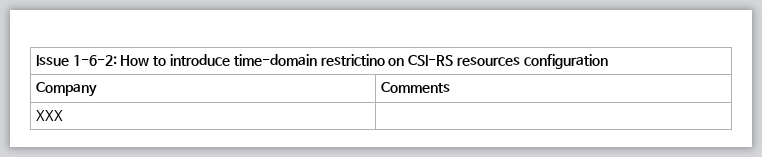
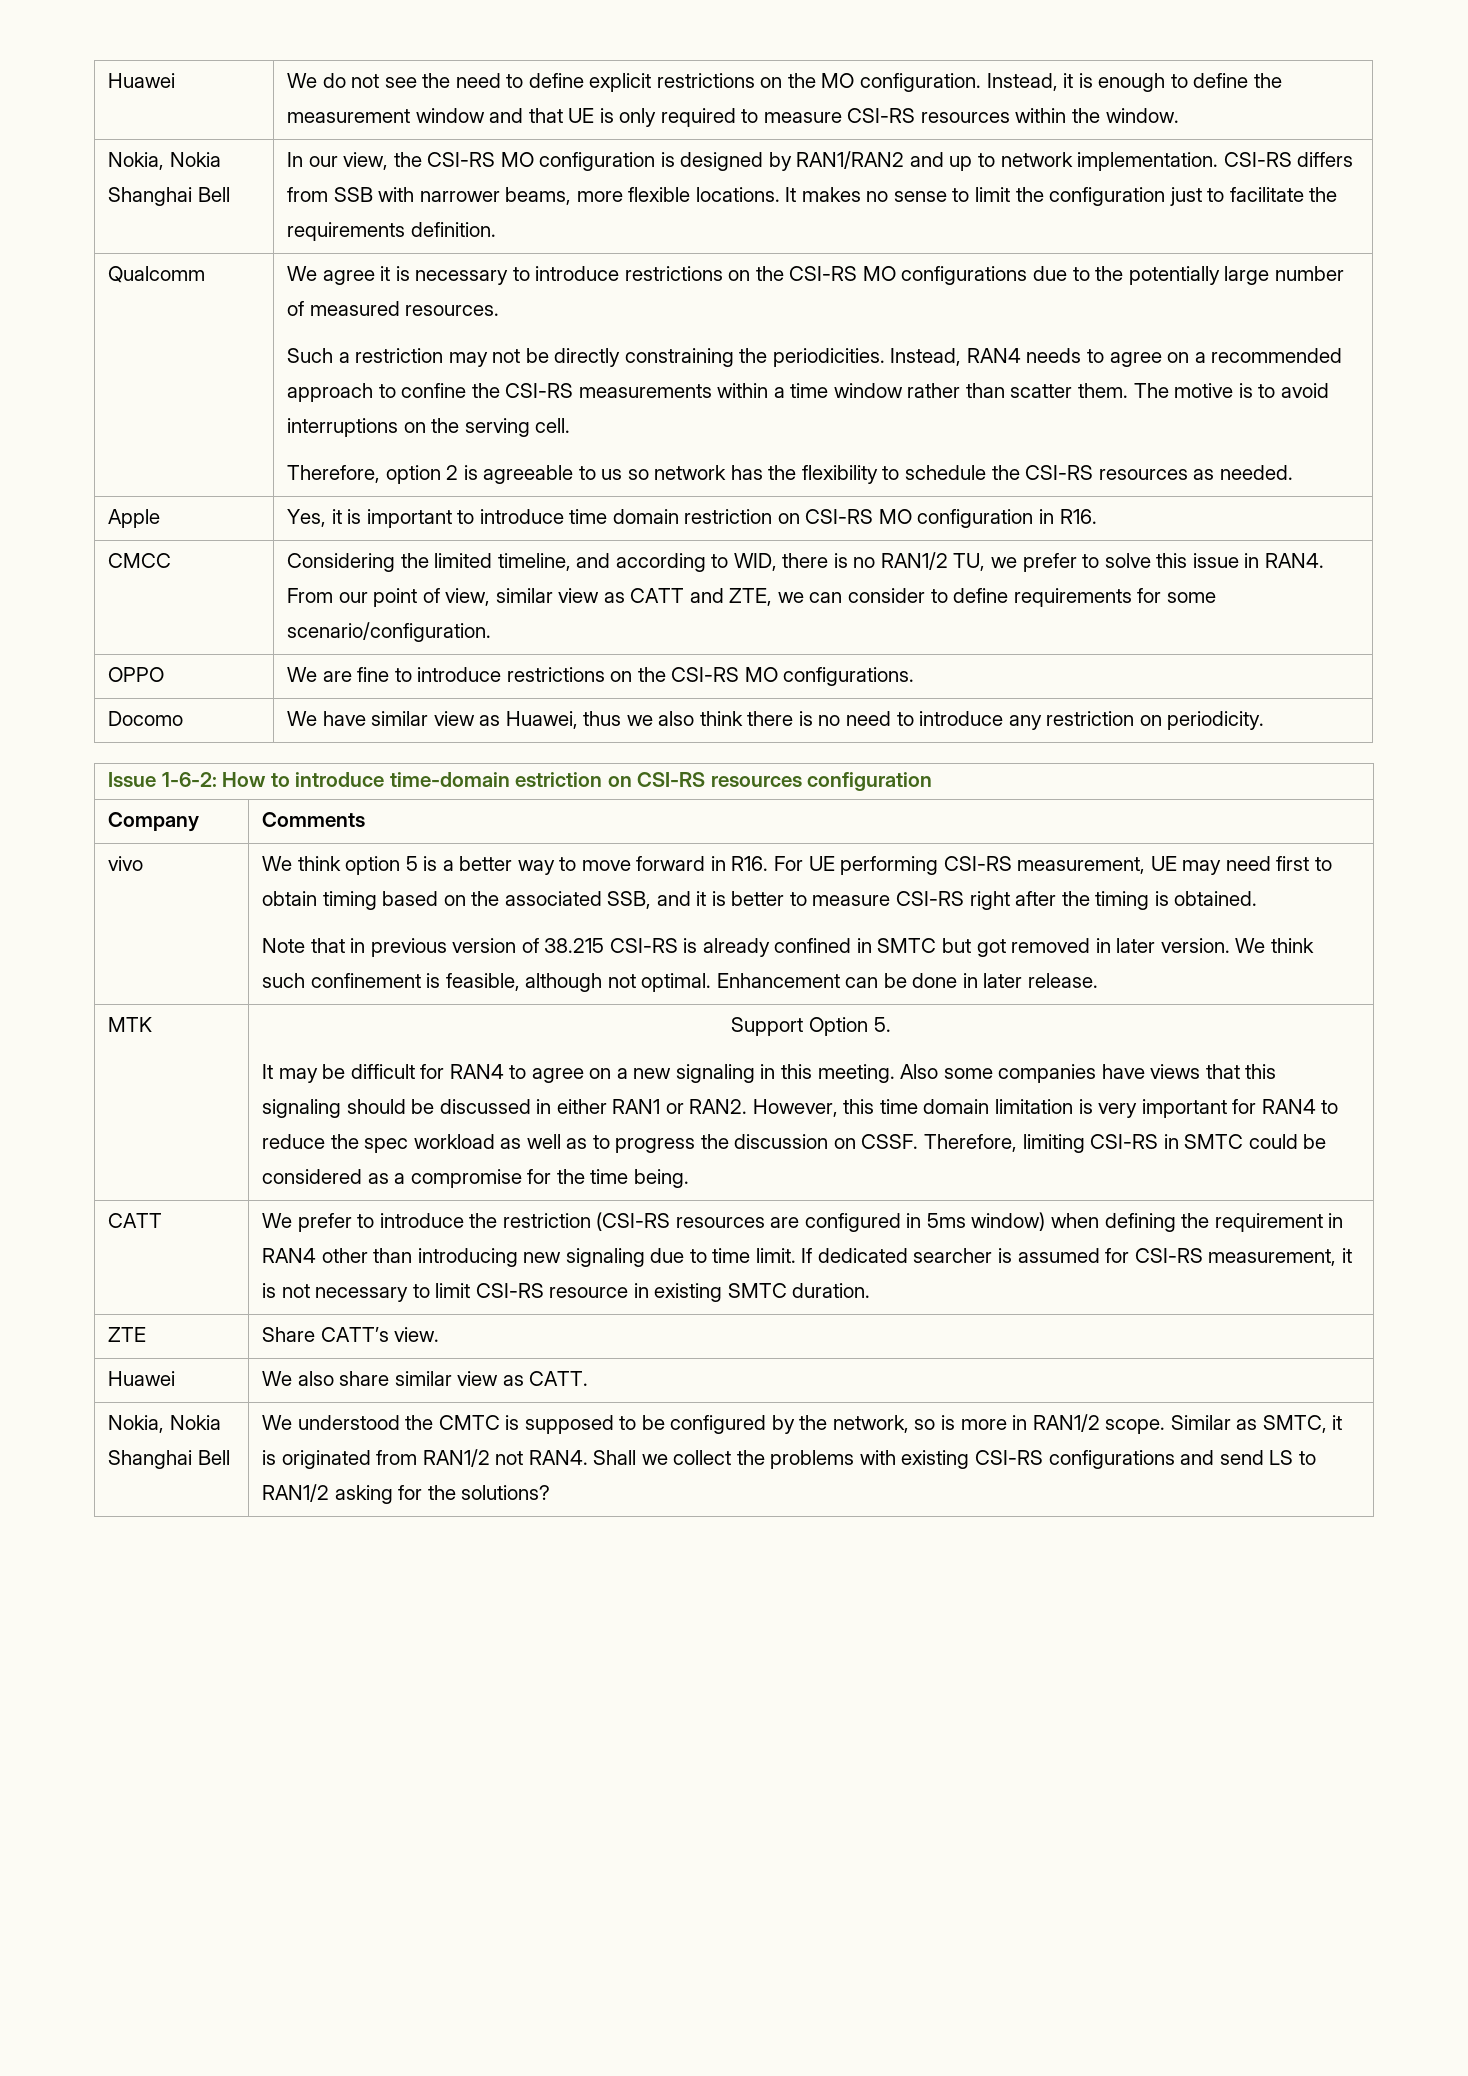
(35, 60) none -> [108,73,176,88] [287,73,1282,92] [287,108,1179,127] [108,152,221,170] [108,187,230,206] [287,151,1354,171] [287,187,1338,206] [287,222,496,241] [108,266,206,283] [287,266,1344,285] [287,301,500,316] [287,348,1343,367] [287,383,1329,402] [287,418,571,437] [287,465,1293,484] [108,509,161,528] [287,509,1097,528] [108,553,172,568] [287,552,1324,572] [287,588,1216,607] [287,622,492,642] [108,667,165,682] [287,667,915,686] [108,711,184,726] [287,711,1265,730] Huawei | We do not see the need to define explicit restrictions on the MO configuration. Instead, it is enough to define the measurement window and that UE is only required to measure CSI-RS resources within the window. // Nokia, Nokia Shanghai Bell | In our view, the CSI-RS MO configuration is designed by RAN1/RAN2 and up to network implementation. CSI-RS differs from SSB with narrower beams, more flexible locations. It makes no sense to limit the configuration just to facilitate the requirements definition. // Qualcomm | We agree it is necessary to introduce restrictions on the CSI-RS MO configurations due to the potentially large number of measured resources. // Such a restriction may not be directly constraining the periodicities. Instead, RAN4 needs to agree on a recommended approach to confine the CSI-RS measurements within a time window rather than scatter them. The motive is to avoid interruptions on the serving cell. // Therefore, option 2 is agreeable to us so network has the flexibility to schedule the CSI-RS resources as needed. // Apple | Yes, it is important to introduce time domain restriction on CSI-RS MO configuration in R16. // CMCC | Considering the limited timeline, and according to WID, there is no RAN1/2 TU, we prefer to solve this issue in RAN4. From our point of view, similar view as CATT and ZTE, we can consider to define requirements for some scenario/configuration. // OPPO | We are fine to introduce restrictions on the CSI-RS MO configurations. // Docomo | We have similar view as Huawei, thus we also think there is no need to introduce any restriction on periodicity. //
[320,54,385,66] restrictino -> [515,772,603,787] estriction
[35,110,63,121] XXX | -> [108,856,144,871] [262,856,1332,875] [262,891,1258,910] [262,938,1314,957] [262,973,1098,992] [108,1017,153,1032] [731,1017,891,1036] [262,1064,1277,1083] [262,1099,1339,1118] [262,1134,1327,1153] [262,1169,689,1188] [108,1213,163,1228] [262,1212,1344,1232] [262,1248,1352,1267] [262,1283,871,1302] [108,1327,147,1342] [262,1327,440,1342] [108,1371,176,1386] [262,1371,589,1386] [108,1415,221,1433] [108,1450,230,1469] [262,1414,1343,1434] [262,1449,1316,1469] [262,1484,551,1504] vivo | We think option 5 is a better way to move forward in R16. For UE performing CSI-RS measurement, UE may need first to obtain timing based on the associated SSB, and it is better to measure CSI-RS right after the timing is obtained. // Note that in previous version of 38.215 CSI-RS is already confined in SMTC but got removed in later version. We think such confinement is feasible, although not optimal. Enhancement can be done in later release. // MTK | Support Option 5. // It may be difficult for RAN4 to agree on a new signaling in this meeting. Also some companies have views that this signaling should be discussed in either RAN1 or RAN2. However, this time domain limitation is very important for RAN4 to reduce the spec workload as well as to progress the discussion on CSSF. Therefore, limiting CSI-RS in SMTC could be considered as a compromise for the time being. // CATT | We prefer to introduce the restriction (CSI-RS resources are configured in 5ms window) when defining the requirement in RAN4 other than introducing new signaling due to time limit. If dedicated searcher is assumed for CSI-RS measurement, it is not necessary to limit CSI-RS resource in existing SMTC duration. // ZTE | Share CATT’s view. // Huawei | We also share similar view as CATT. // Nokia, Nokia Shanghai Bell | We understood the CMTC is supposed to be configured by the network, so is more in RAN1/2 scope. Similar as SMTC, it is originated from RAN1/2 not RAN4. Shall we collect the problems with existing CSI-RS configurations and send LS to RAN1/2 asking for the solutions?

